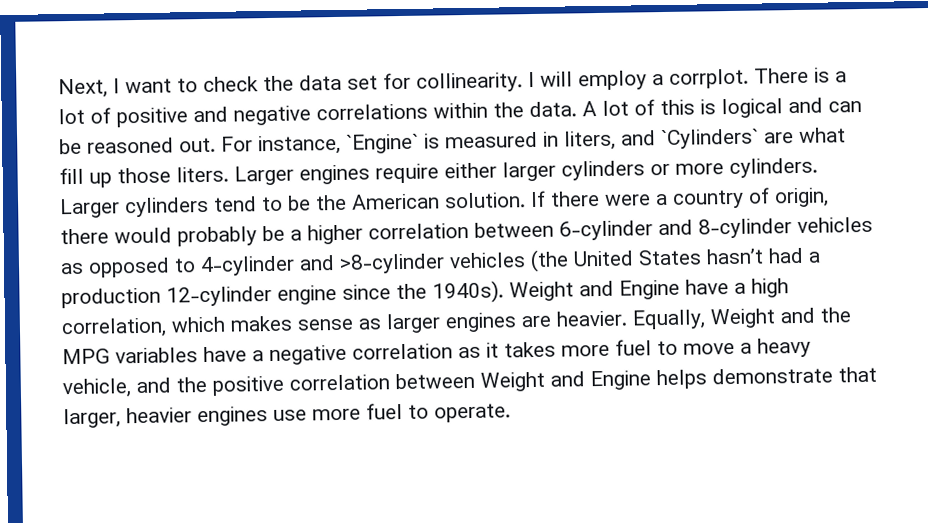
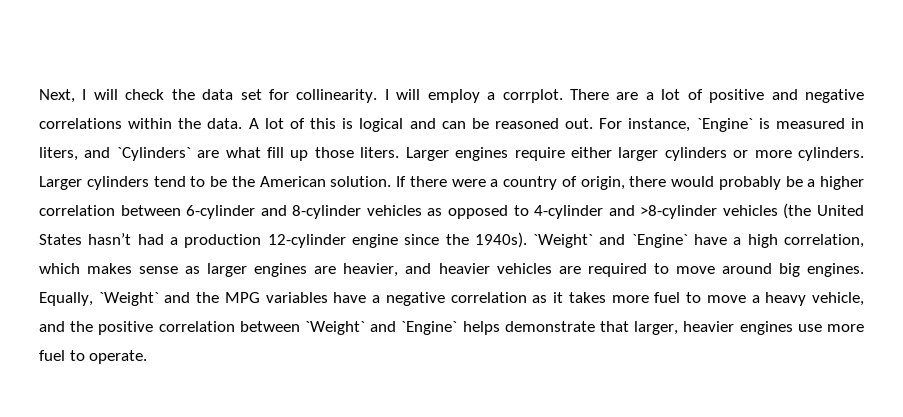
[125,78,198,94] want to -> [93,89,118,100] will
[814,67,830,83] is -> [616,92,639,100] are
[509,279,680,302] Weight and Engine -> [533,234,688,248] `Weight` and `Engine`
[556,308,776,330] heavier. Equally, Weight -> [343,263,864,277] [39,292,159,306] heavier, and heavier vehicles are required to move around big engines. Equally, `Weight`
[480,370,651,392] Weight and Engine -> [305,321,458,335] `Weight` and `Engine`

